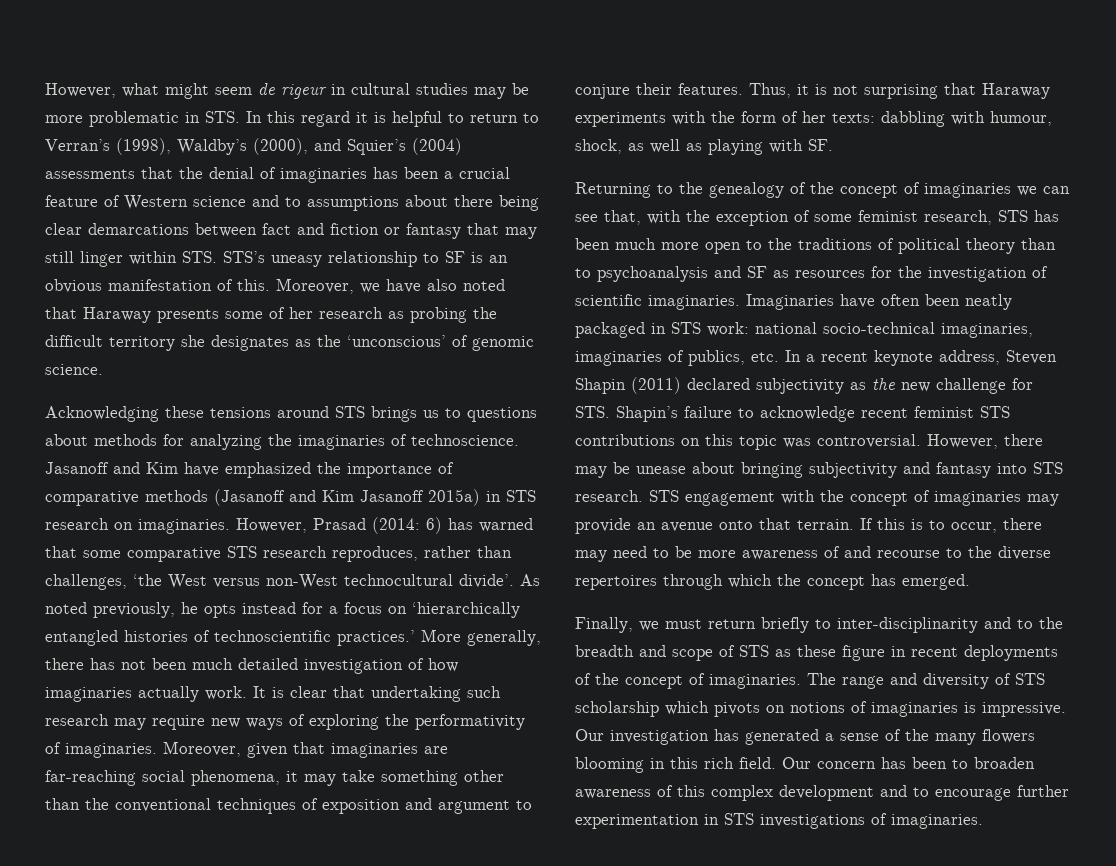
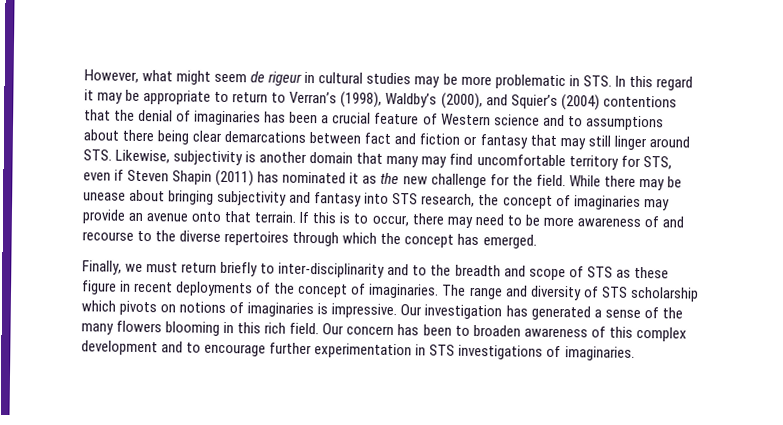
[374,111,442,127] is helpful -> [97,89,212,105] may be appropriate
[45,169,135,179] assessments -> [602,95,677,108] contentions
[129,251,508,267] [45,278,505,294] [45,307,497,323] [45,335,534,351] [45,364,103,375] [45,406,537,422] [45,434,519,450] [45,462,454,478] [45,489,536,506] [45,517,533,534] [45,546,512,562] [45,574,540,590] [45,602,520,618] [45,629,541,646] [45,658,458,674] [45,686,501,702] [45,714,525,730] [45,741,448,758] [45,770,504,786] [45,798,532,814] [575,83,1050,99] [575,111,1052,127] [575,139,833,155] [575,182,1070,198] [575,210,1059,226] [575,238,1056,254] [575,266,1048,282] [575,294,1012,310] [575,322,1033,338] [575,350,1057,366] [575,377,844,394] within STS. STS’s uneasy relationship to SF is an obvious manifestation of this. Moreover, we have also noted that Haraway presents some of her research as probing the difficult territory she designates as the ‘unconscious’ of genomic science. // Acknowledging these tensions around STS brings us to questions about methods for analyzing the imaginaries of technoscience. Jasanoff and Kim have emphasized the importance of comparative methods (Jasanoff and Kim Jasanoff 2015a) in STS research on imaginaries. However, Prasad (2014: 6) has warned that some comparative STS research reproduces, rather than challenges, ‘the West versus non-West technocultural divide’. As noted previously, he opts instead for a focus on ‘hierarchically entangled histories of technoscientific practices.’ More generally, there has not been much detailed investigation of how imaginaries actually work. It is clear that undertaking such research may require new ways of exploring the performativity of imaginaries. Moreover, given that imaginaries are far-reaching social phenomena, it may take something other than the conventional techniques of exposition and argument to conjure their features. Thus, it is not surprising that Haraway experiments with the form of her texts: dabbling with humour, shock, as well as playing with SF. // Returning to the genealogy of the concept of imaginaries we can see that, with the exception of some feminist research, STS has been much more open to the traditions of political theory than to psychoanalysis and SF as resources for the investigation of scientific imaginaries. Imaginaries have often been neatly packaged in STS work: national socio-technical imaginaries, imaginaries of publics, etc. In a recent keynote address, Steven Shapin (2011) declared subjectivity -> [648,136,690,148] [83,149,672,170] [83,169,360,187] around STS. Likewise, subjectivity is another domain that many may find uncomfortable territory for STS, even if Steven Shapin (2011) has nominated it
[575,406,1010,422] [575,434,998,450] STS. Shapin’s failure to acknowledge recent feminist STS contributions on this topic was controversial. However, -> [511,174,601,187] the field. While
[575,490,815,506] research. STS engagement with -> [421,193,476,208] research,

